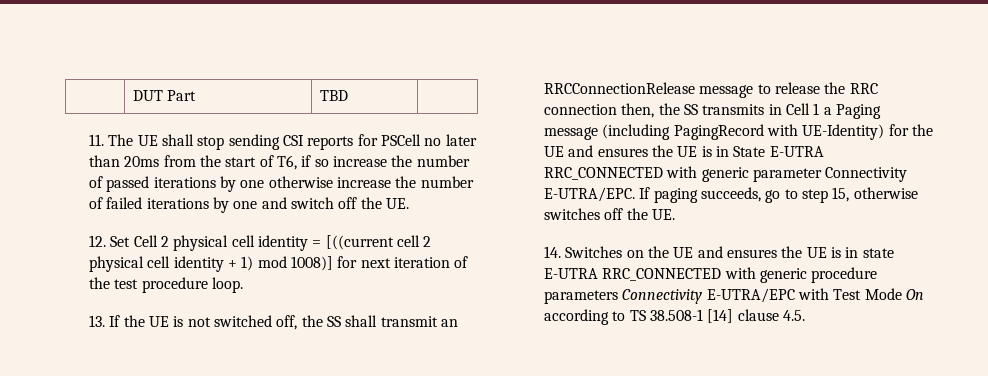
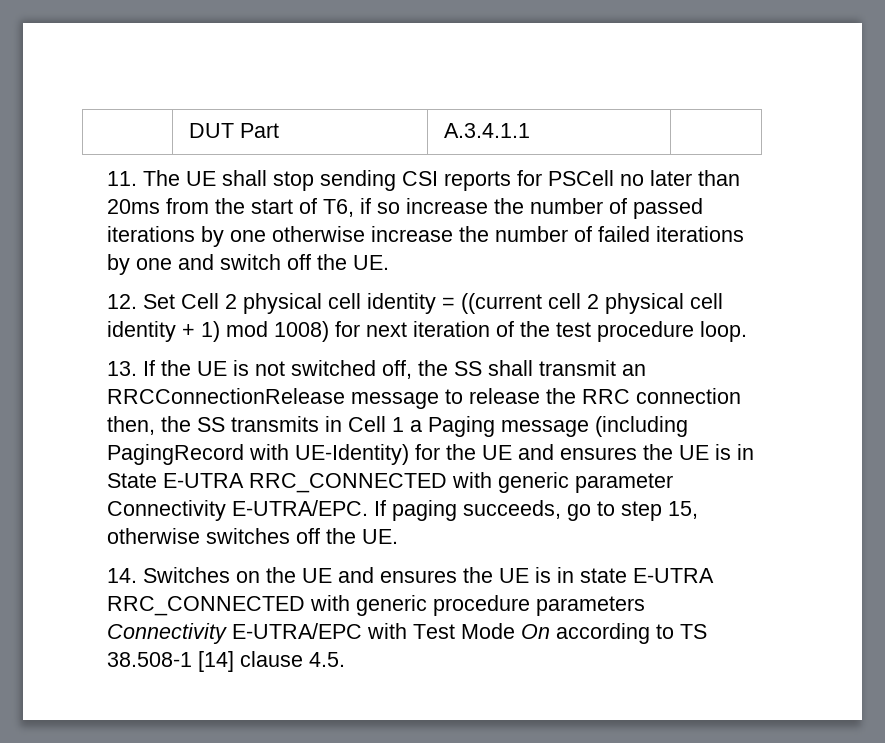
[320,90,349,101] TBD -> [444,123,531,138] A.3.4.1.1
[325,235,394,250] [((current -> [460,293,542,314] ((current
[290,256,333,271] 1008)] -> [273,321,329,342] 1008)

